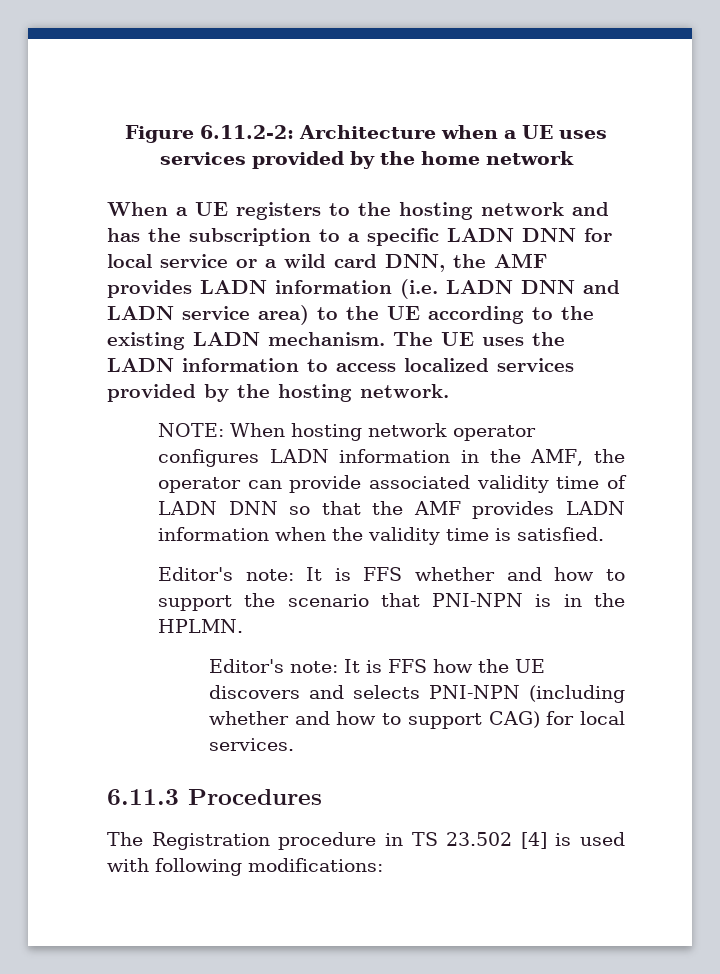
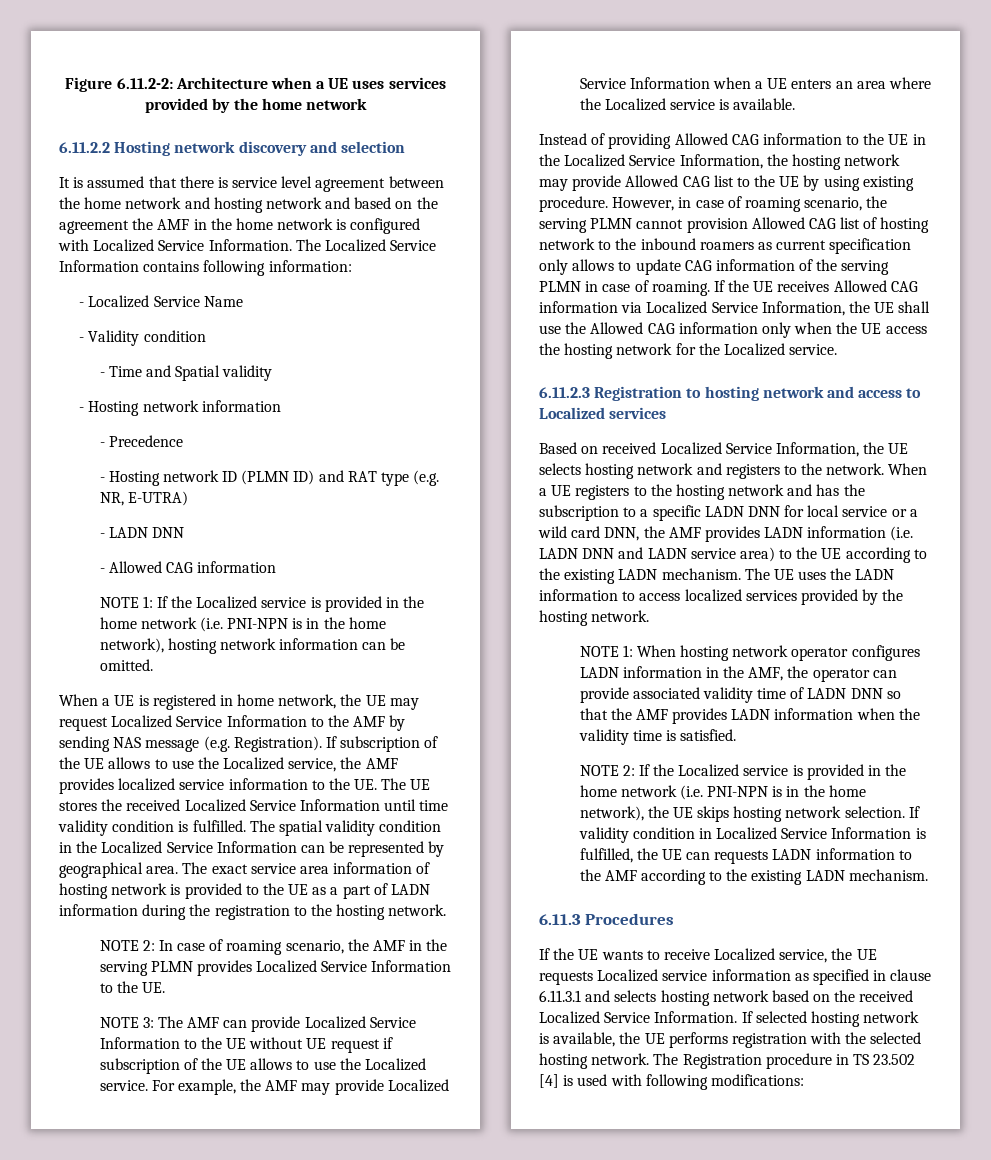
(574, 158) none -> [59,141,405,156] [59,176,444,192] [59,197,438,213] [59,218,421,234] [58,239,437,252] [59,260,352,276] [79,295,243,308] [79,330,206,346] [99,365,273,381] [79,400,281,416] [99,435,183,447] [99,470,440,486] [99,491,188,506] [99,527,184,538] [99,561,277,573] [99,596,425,612] [99,617,386,632] [99,638,406,654] [99,659,153,671] [59,694,419,710] [59,715,406,731] [59,736,439,752] [59,757,398,772] [59,778,431,794] [59,799,449,812] [58,820,442,836] [59,841,445,857] [59,862,431,878] [59,883,431,899] [59,904,447,920] [99,939,448,955] [99,960,452,976] [99,981,165,993] [99,1016,416,1032] [99,1037,393,1053] [99,1058,427,1074] [99,1079,449,1095] [579,77,932,89] [579,98,796,111] [539,133,926,149] [539,154,901,170] [539,175,914,191] [539,196,888,212] [539,217,930,233] [539,238,912,254] [539,259,890,275] [539,280,918,296] [539,301,931,316] [539,322,927,338] [539,343,838,359] [539,386,922,401] [539,407,667,419] [539,442,909,457] [539,463,885,479] 6.11.2.2 Hosting network discovery and selection // It is assumed that there is service level agreement between the home network and hosting network and based on the agreement the AMF in the home network is configured with Localized Service Information. The Localized Service Information contains following information: // - Localized Service Name // - Validity condition // - Time and Spatial validity // - Hosting network information // - Precedence // - Hosting network ID (PLMN ID) and RAT type (e.g. NR, E-UTRA) // - LADN DNN // - Allowed CAG information // NOTE 1: If the Localized service is provided in the home network (i.e. PNI-NPN is in the home network), hosting network information can be omitted. // When a UE is registered in home network, the UE may request Localized Service Information to the AMF by sending NAS message (e.g. Registration). If subscription of the UE allows to use the Localized service, the AMF provides localized service information to the UE. The UE stores the received Localized Service Information until time validity condition is fulfilled. The spatial validity condition in the Localized Service Information can be represented by geographical area. The exact service area information of hosting network is provided to the UE as a part of LADN information during the registration to the hosting network. // NOTE 2: In case of roaming scenario, the AMF in the serving PLMN provides Localized Service Information to the UE. // NOTE 3: The AMF can provide Localized Service Information to the UE without UE request if subscription of the UE allows to use the Localized service. For example, the AMF may provide Localized Service Information when a UE enters an area where the Localized service is available. // Instead of providing Allowed CAG information to the UE in the Localized Service Information, the hosting network may provide Allowed CAG list to the UE by using existing procedure. However, in case of roaming scenario, the serving PLMN cannot provision Allowed CAG list of hosting network to the inbound roamers as current specification only allows to update CAG information of the serving PLMN in case of roaming. If the UE receives Allowed CAG information via Localized Service Information, the UE shall use the Allowed CAG information only when the UE access the hosting network for the Localized service. // 6.11.2.3 Registration to hosting network and access to Localized services // Based on received Localized Service Information, the UE selects hosting network and registers to the network.
[157,423,224,437] NOTE: -> [579,645,633,657] NOTE 1:
[157,567,625,581] [157,593,625,611] [157,619,243,633] [208,659,545,673] [208,685,625,703] [208,711,625,729] [208,738,294,751] [107,789,322,805] Editor's note: It is FFS whether and how to support the scenario that PNI-NPN is in the HPLMN. // Editor's note: It is FFS how the UE discovers and selects PNI-NPN (including whether and how to support CAG) for local services. // 6.11.3 Procedures // -> [579,764,907,780] [579,785,866,800] [579,806,920,822] [578,827,926,843] [579,848,912,864] [579,869,928,885] [539,913,675,925] [539,948,877,963] [539,969,932,985] [539,990,914,1006] [539,1011,920,1027] [539,1032,922,1048] [539,1053,650,1069] NOTE 2: If the Localized service is provided in the home network (i.e. PNI-NPN is in the home network), the UE skips hosting network selection. If validity condition in Localized Service Information is fulfilled, the UE can requests LADN information to the AMF according to the existing LADN mechanism. // 6.11.3 Procedures // If the UE wants to receive Localized service, the UE requests Localized service information as specified in clause 6.11.3.1 and selects hosting network based on the received Localized Service Information. If selected hosting network is available, the UE performs registration with the selected hosting network.

